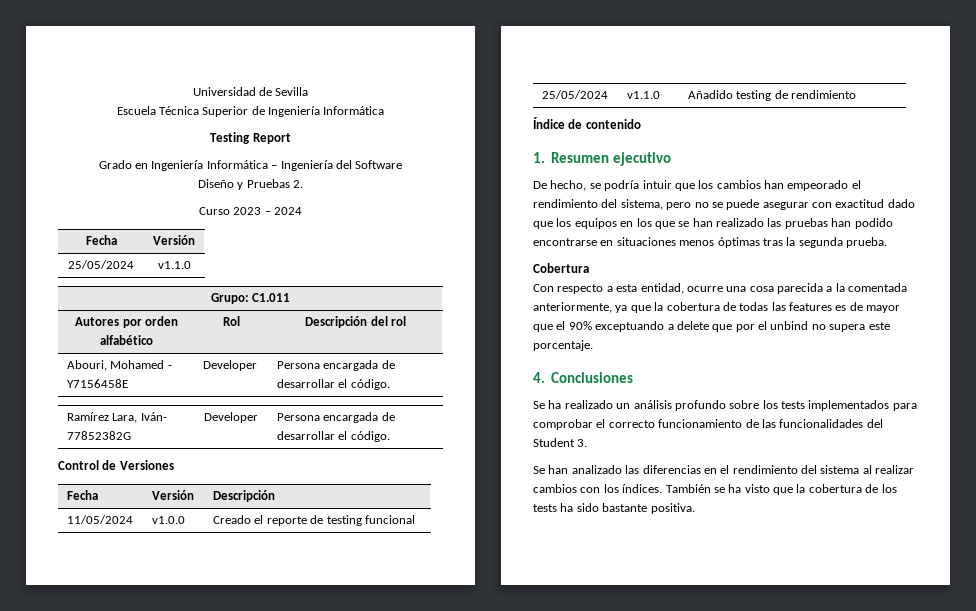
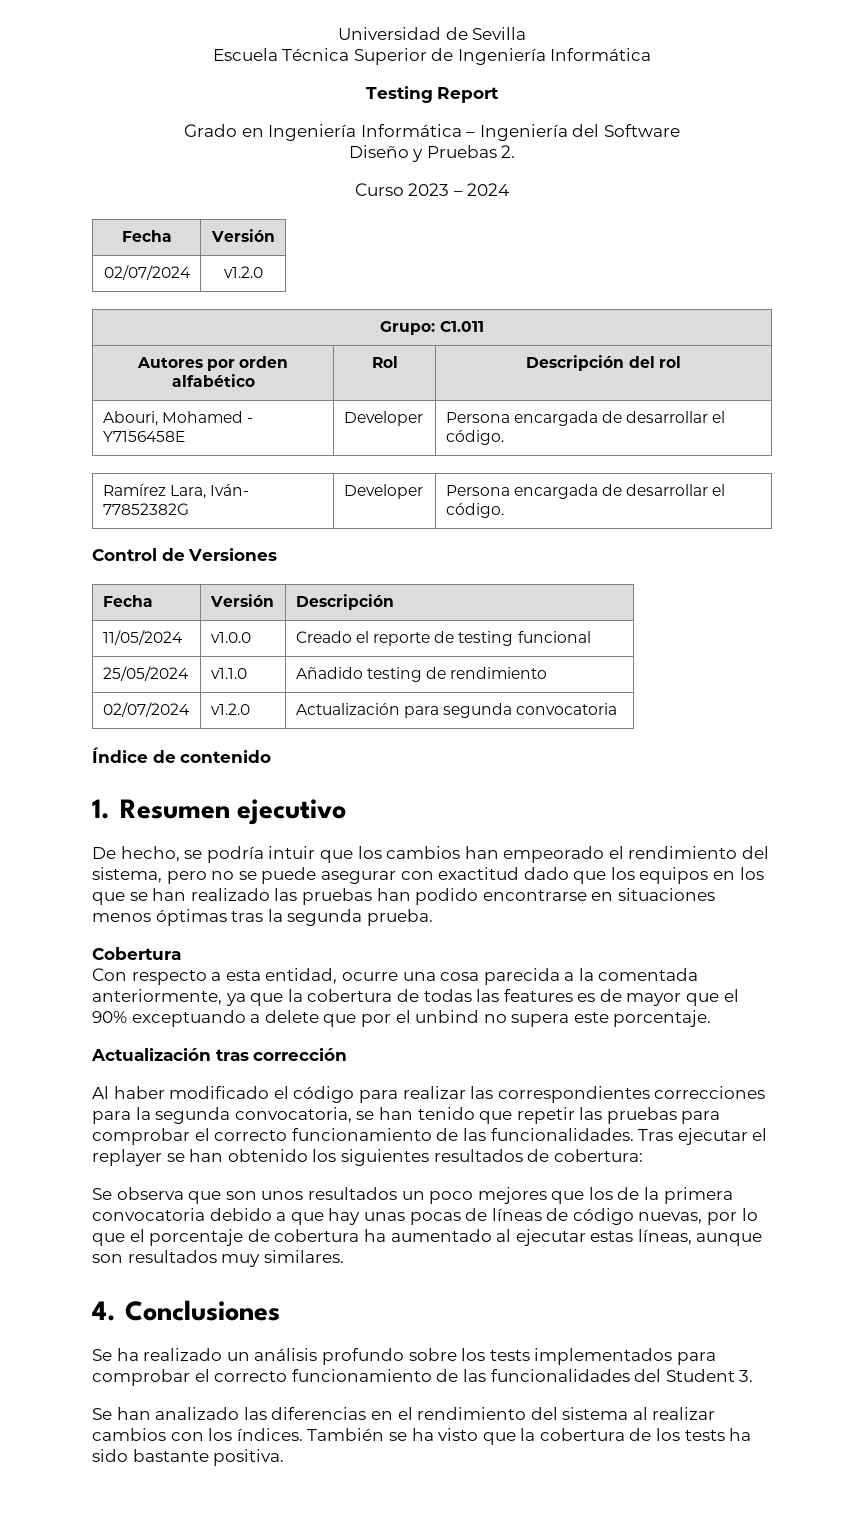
[68,260,134,269] [157,261,191,269] 25/05/2024 | v1.1.0 -> [103,265,191,280] [223,266,263,278] 02/07/2024 | v1.2.0
(857, 94) none -> [102,702,190,717] [210,703,250,715] [295,703,618,718] // 02/07/2024 | v1.2.0 | Actualización para segunda convocatoria
(593, 345) none -> [91,1048,348,1061] [92,1086,766,1103] [92,1107,721,1124] [92,1128,768,1145] [92,1149,643,1166] [92,1187,733,1204] [92,1208,758,1225] [92,1229,763,1246] [92,1250,344,1267] // Actualización tras corrección // Al haber modificado el código para realizar las correspondientes correcciones para la segunda convocatoria, se han tenido que repetir las pruebas para comprobar el correcto funcionamiento de las funcionalidades. Tras ejecutar el replayer se han obtenido los siguientes resultados de cobertura: // Se observa que son unos resultados un poco mejores que los de la primera convocatoria debido a que hay unas pocas de líneas de código nuevas, por lo que el porcentaje de cobertura ha aumentado al ejecutar estas líneas, aunque son resultados muy similares.

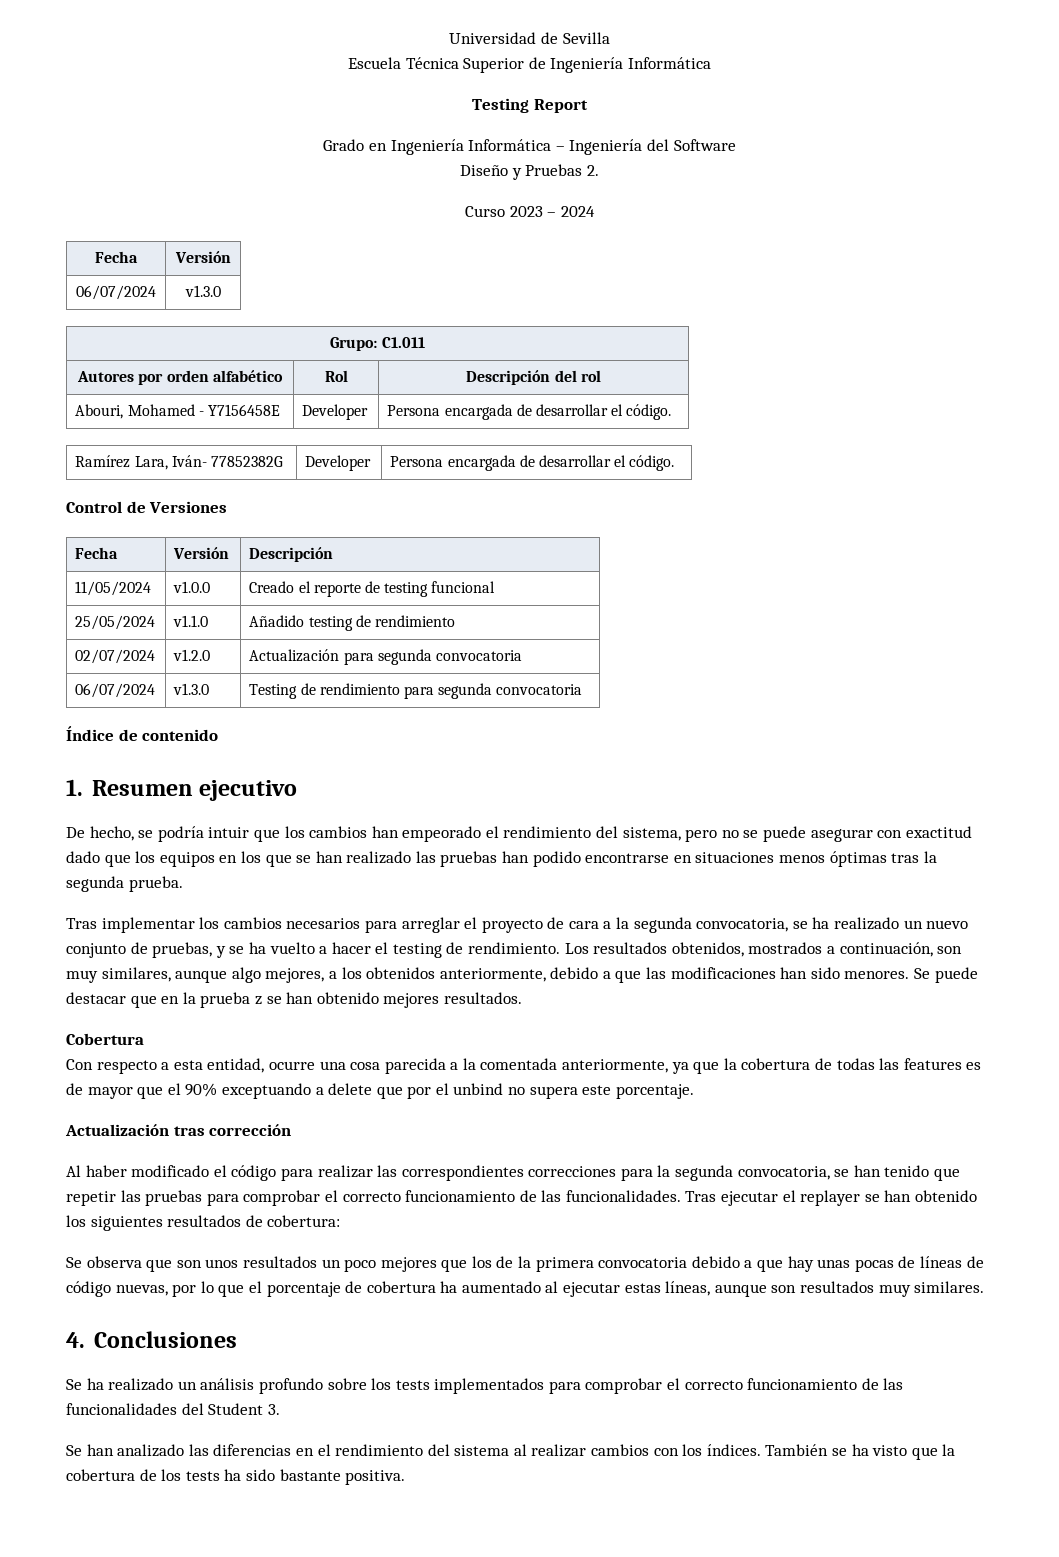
[103,265,191,280] [223,266,263,278] 02/07/2024 | v1.2.0 -> [76,285,156,300] [184,285,221,297] 06/07/2024 | v1.3.0
(618, 709) none -> [75,683,156,698] [173,683,210,695] [249,683,583,699] // 06/07/2024 | v1.3.0 | Testing de rendimiento para segunda convocatoria
(433, 917) none -> [66,917,969,933] [66,942,963,958] [66,967,978,983] [66,992,522,1008] // Tras implementar los cambios necesarios para arreglar el proyecto de cara a la segunda convocatoria, se ha realizado un nuevo conjunto de pruebas, y se ha vuelto a hacer el testing de rendimiento. Los resultados obtenidos, mostrados a continuación, son muy similares, aunque algo mejores, a los obtenidos anteriormente, debido a que las modificaciones han sido menores. Se puede destacar que en la prueba z se han obtenido mejores resultados.

